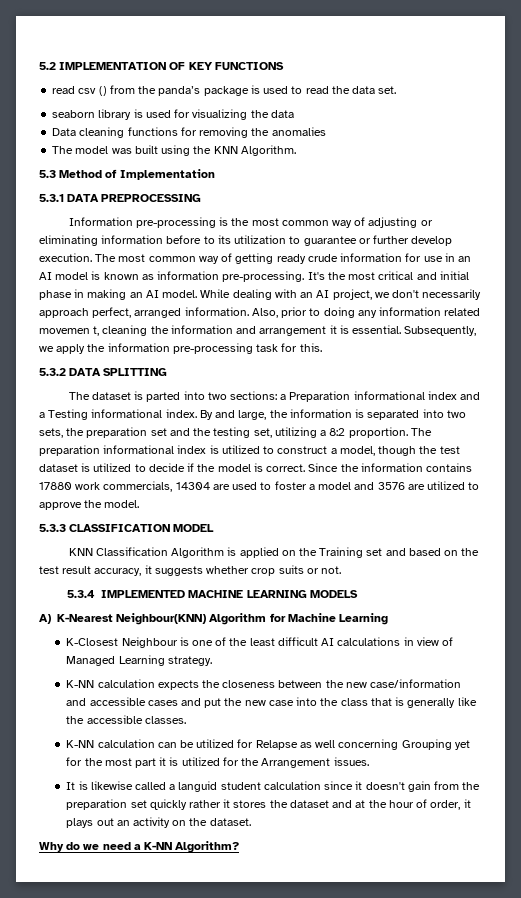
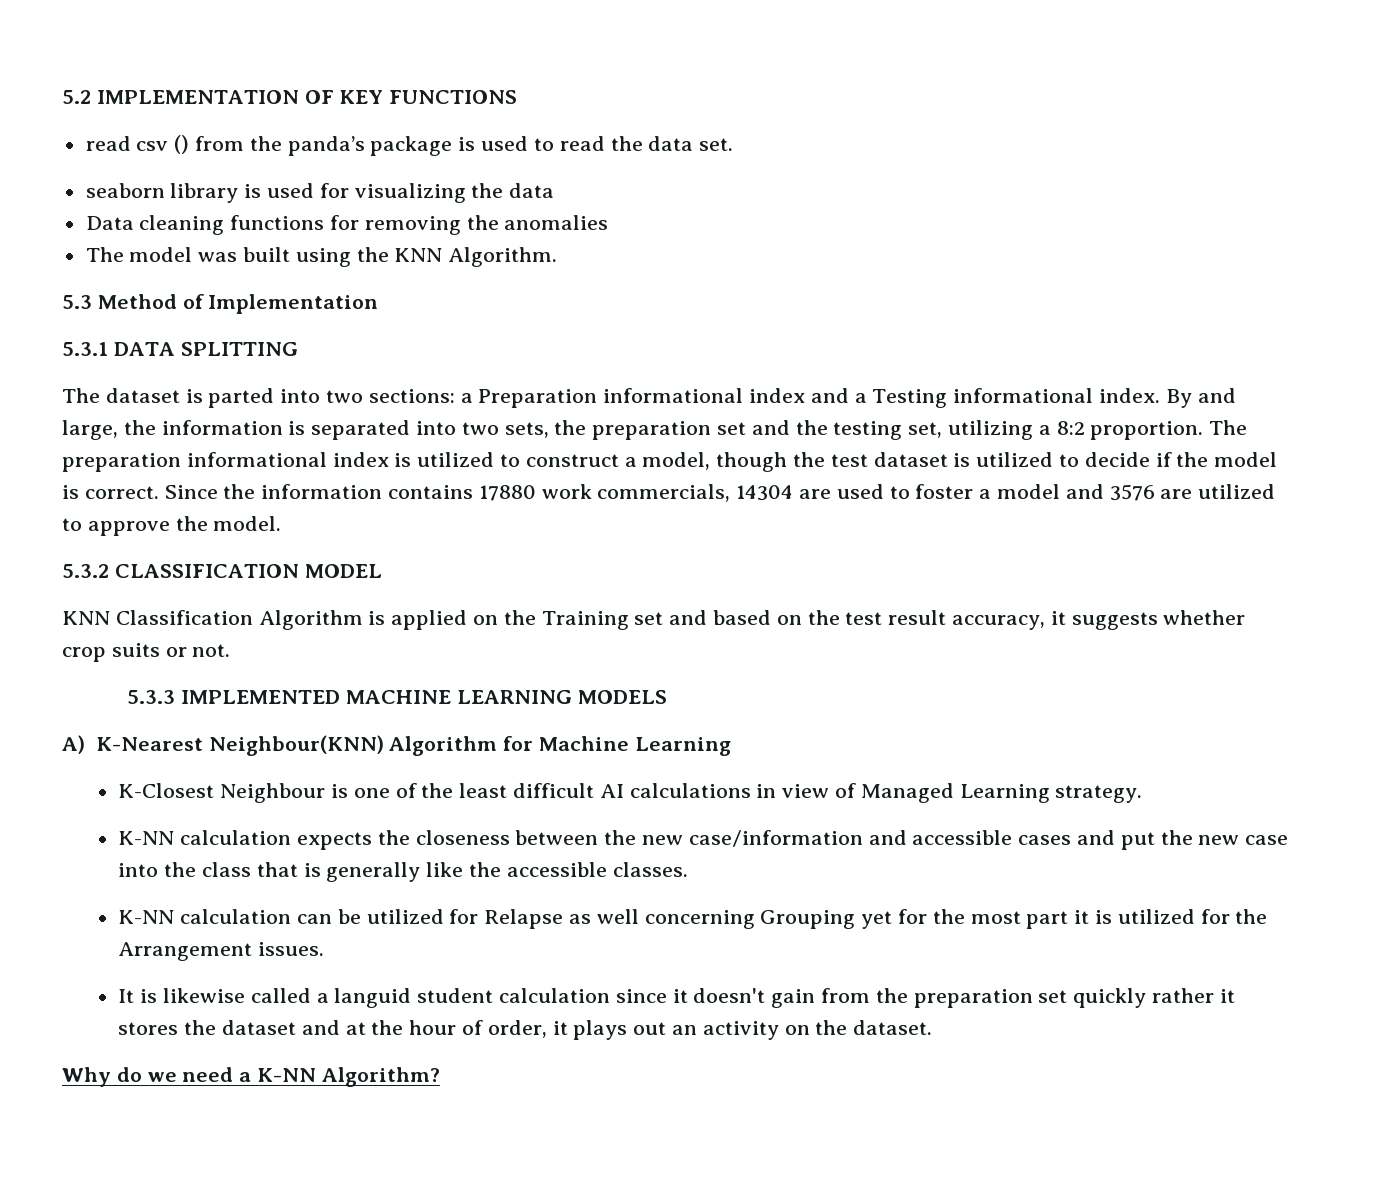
[101,194,202,202] [68,217,433,228] [39,235,453,246] [39,253,472,264] [39,271,469,282] [39,289,482,300] [39,307,481,318] [39,325,477,336] [39,343,322,354] [39,368,102,376] PREPROCESSING // Information pre-processing is the most common way of adjusting or eliminating information before to its utilization to guarantee or further develop execution. The most common way of getting ready crude information for use in an AI model is known as information pre-processing. It's the most critical and initial phase in making an AI model. While dealing with an AI project, we don't necessarily approach perfect, arranged information. Also, prior to doing any information related movemen t, cleaning the information and arrangement it is essential. Subsequently, we apply the information pre-processing task for this. // 5.3.2 DATA -> (175, 349) none
[39,524,66,532] 5.3.3 -> [62,564,109,578] 5.3.2
[67,590,96,598] 5.3.4 -> [127,690,176,704] 5.3.3

